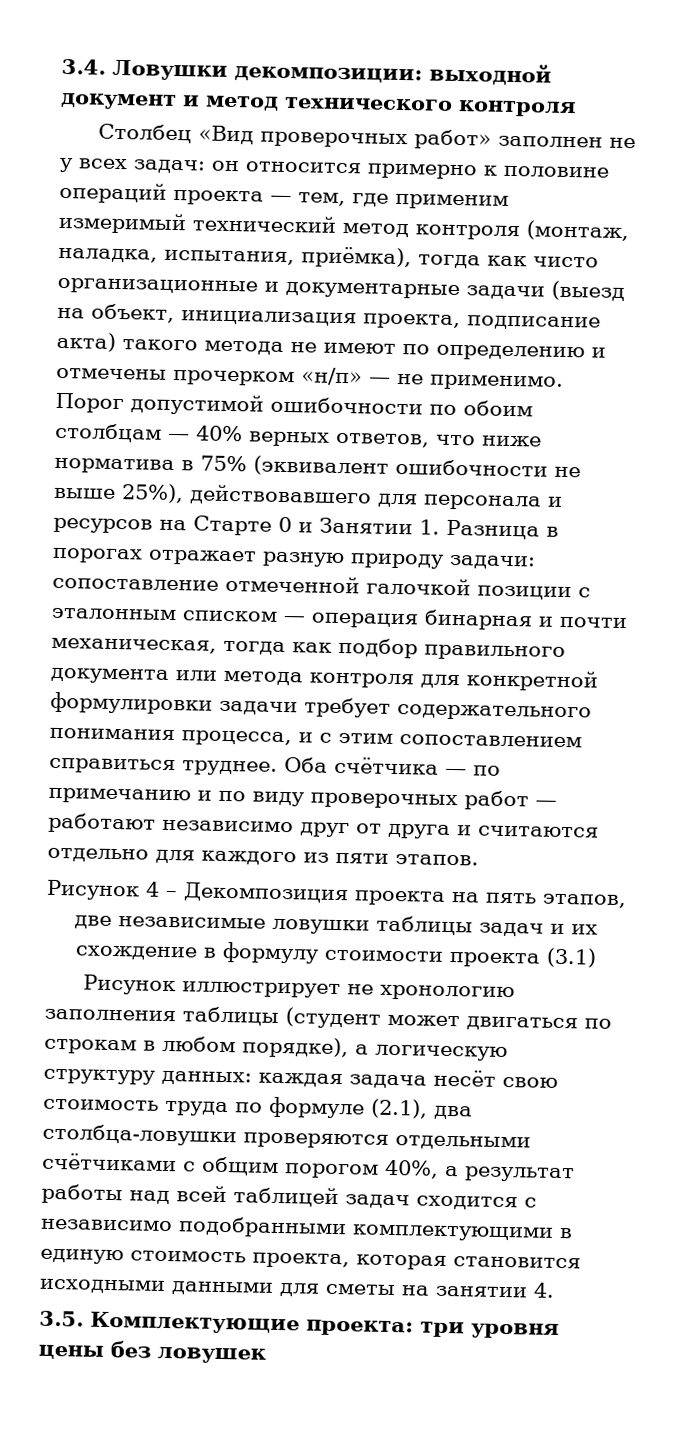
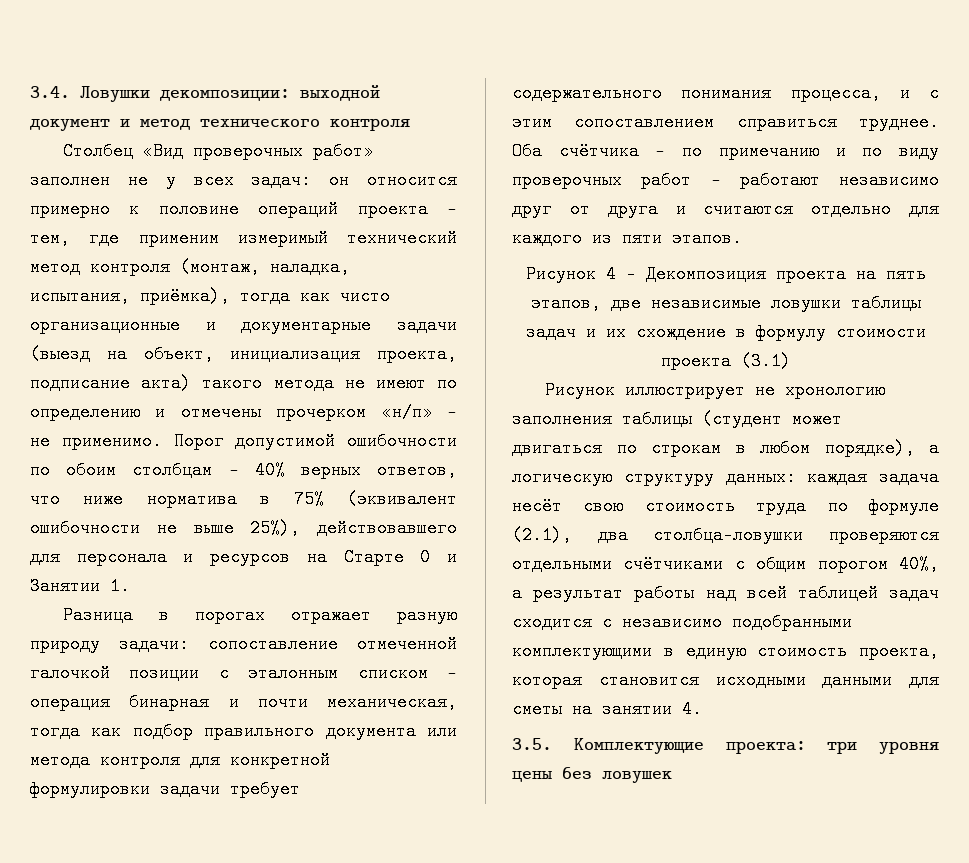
(440, 527) none -> (130, 586) //

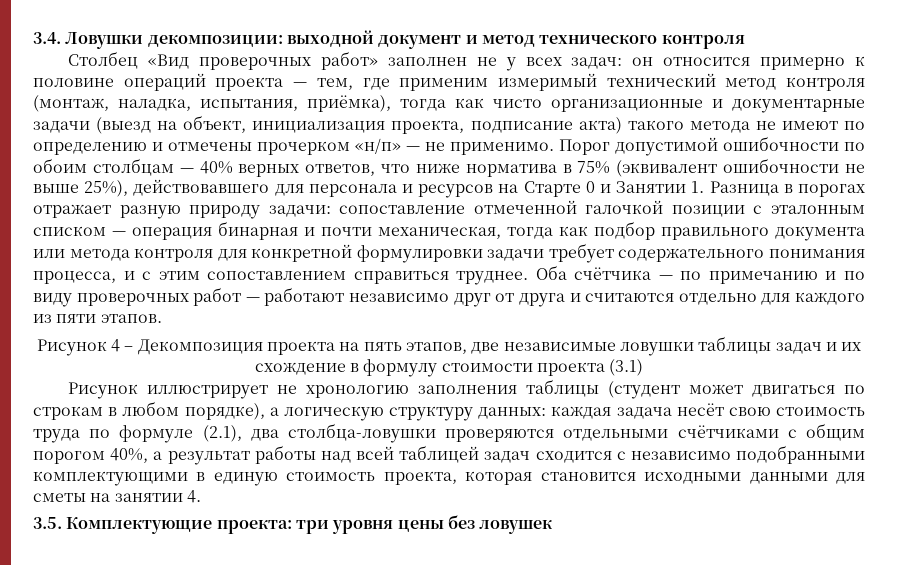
(130, 586) // -> (705, 187) none

